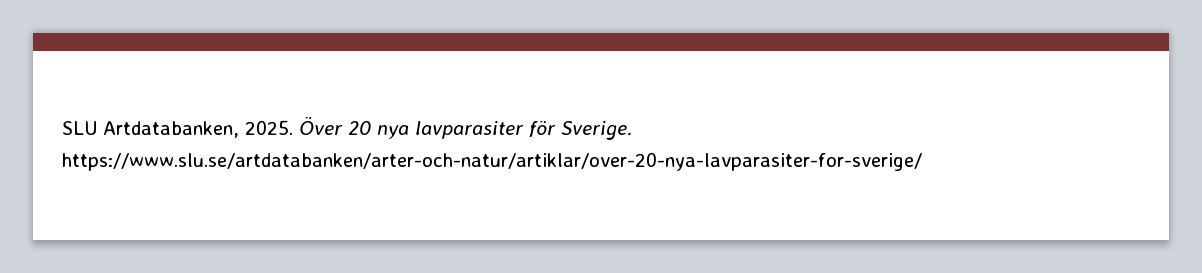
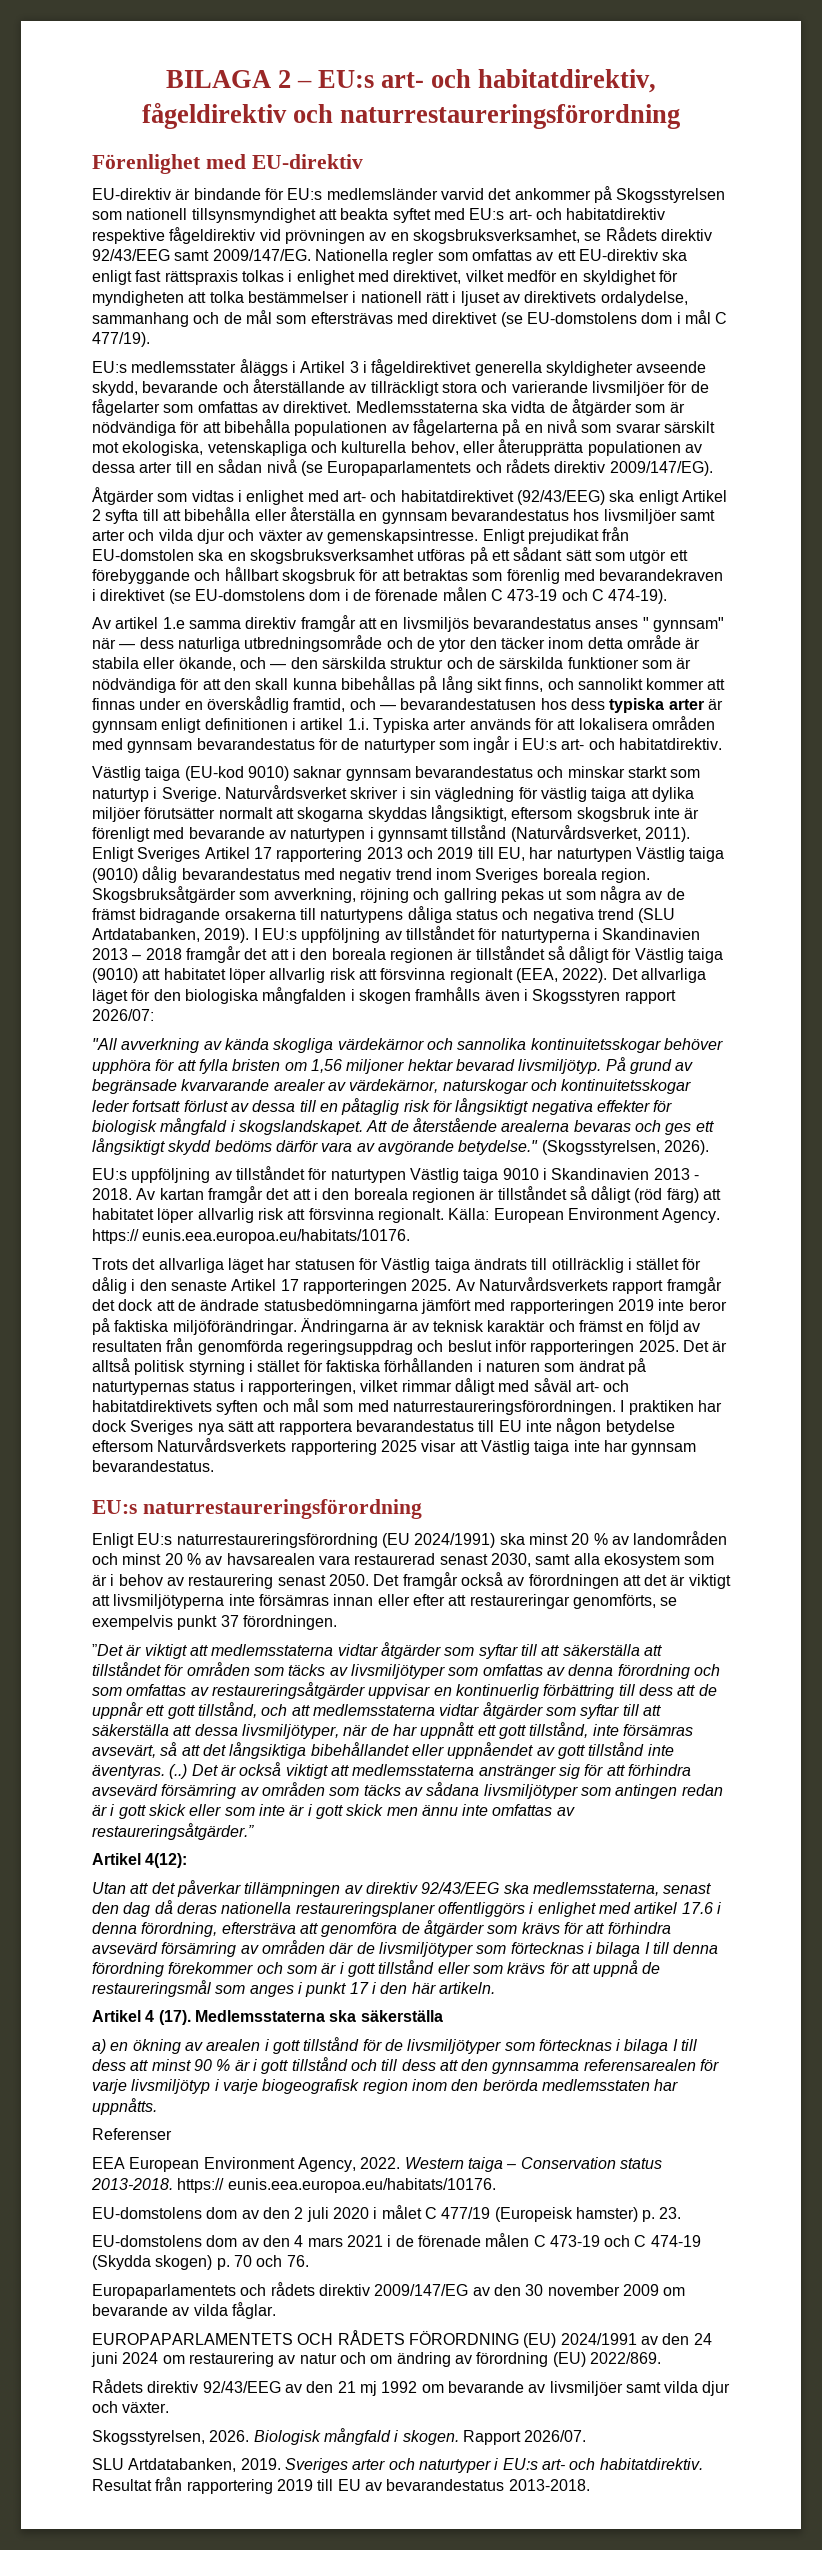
[62,117,632,140] [62,152,922,171] SLU Artdatabanken, 2025. Över 20 nya lavparasiter för Sverige. https://www.slu.se/artdatabanken/arter-och-natur/artiklar/over-20-nya-lavparasiter-for-sverige/ -> [165,69,657,93] [141,102,681,129] [92,154,363,174] [92,186,726,203] [92,208,666,223] [92,227,712,244] [92,249,688,264] [92,270,678,285] [92,291,688,306] [92,310,728,327] [92,332,150,347] [92,359,707,376] [92,379,709,396] [92,399,685,416] [92,419,715,436] [92,439,702,456] [92,459,713,476] [92,487,727,505] [92,507,715,524] [92,527,630,544] [92,547,688,564] [92,567,724,584] [92,587,668,604] [92,615,724,632] [92,635,701,652] [92,657,692,671] [92,676,726,693] [92,696,723,713] [92,716,715,733] [92,736,722,753] [92,766,701,781] [92,785,694,802] [92,805,700,822] [92,825,690,842] [92,847,725,862] [92,866,650,883] [92,886,685,903] [92,906,676,923] [92,926,701,943] [92,946,724,963] [92,968,706,983] [92,987,676,1004] [92,1009,154,1021] [92,1038,723,1053] [92,1057,694,1074] [92,1079,692,1094] [92,1098,673,1115] [92,1118,714,1135] [92,1138,709,1155] [92,1166,699,1183] [92,1186,722,1203] [92,1208,721,1223] [92,1229,411,1244] [92,1258,702,1273] [92,1277,722,1294] [92,1299,727,1314] [92,1318,700,1335] [92,1338,728,1355] [92,1358,646,1375] [92,1378,630,1395] [92,1398,722,1415] [92,1418,675,1435] [92,1438,697,1455] [92,1460,214,1472] [92,1499,422,1519] [92,1531,728,1548] [92,1553,715,1568] [92,1572,731,1589] [92,1594,678,1609] [92,1615,337,1630] [92,1642,662,1659] [92,1662,720,1679] [92,1682,717,1699] [92,1702,661,1719] [92,1722,693,1739] [92,1742,674,1759] [92,1762,691,1779] [92,1782,723,1799] [92,1804,575,1819] [92,1823,254,1840] [92,1853,188,1868] [92,1880,712,1897] [92,1900,721,1917] [92,1920,671,1937] [92,1940,719,1957] [92,1960,661,1977] [92,1980,495,1997] [92,2010,443,2025] [92,2037,698,2054] [92,2057,720,2074] [92,2079,679,2094] [92,2098,157,2115] [92,2128,172,2140] [92,2157,662,2172] [91,2178,496,2193] [92,2205,682,2222] [92,2233,701,2247] [92,2255,309,2270] [92,2282,686,2299] [92,2302,276,2319] [92,2330,712,2348] [91,2352,661,2367] [92,2379,731,2396] [92,2401,170,2413] [92,2428,587,2445] [92,2458,703,2473] [92,2477,590,2494] BILAGA 2 – EU:s art- och habitatdirektiv, fågeldirektiv och naturrestaureringsförordning // Förenlighet med EU-direktiv // EU-direktiv är bindande för EU:s medlemsländer varvid det ankommer på Skogsstyrelsen som nationell tillsynsmyndighet att beakta syftet med EU:s art- och habitatdirektiv respektive fågeldirektiv vid prövningen av en skogsbruksverksamhet, se Rådets direktiv 92/43/EEG samt 2009/147/EG. Nationella regler som omfattas av ett EU-direktiv ska enligt fast rättspraxis tolkas i enlighet med direktivet, vilket medför en skyldighet för myndigheten att tolka bestämmelser i nationell rätt i ljuset av direktivets ordalydelse, sammanhang och de mål som eftersträvas med direktivet (se EU-domstolens dom i mål C 477/19). // EU:s medlemsstater åläggs i Artikel 3 i fågeldirektivet generella skyldigheter avseende skydd, bevarande och återställande av tillräckligt stora och varierande livsmiljöer för de fågelarter som omfattas av direktivet. Medlemsstaterna ska vidta de åtgärder som är nödvändiga för att bibehålla populationen av fågelarterna på en nivå som svarar särskilt mot ekologiska, vetenskapliga och kulturella behov, eller återupprätta populationen av dessa arter till en sådan nivå (se Europaparlamentets och rådets direktiv 2009/147/EG). // Åtgärder som vidtas i enlighet med art- och habitatdirektivet (92/43/EEG) ska enligt Artikel 2 syfta till att bibehålla eller återställa en gynnsam bevarandestatus hos livsmiljöer samt arter och vilda djur och växter av gemenskapsintresse. Enligt prejudikat från EU-domstolen ska en skogsbruksverksamhet utföras på ett sådant sätt som utgör ett förebyggande och hållbart skogsbruk för att betraktas som förenlig med bevarandekraven i direktivet (se EU-domstolens dom i de förenade målen C 473-19 och C 474-19). // Av artikel 1.e samma direktiv framgår att en livsmiljös bevarandestatus anses " gynnsam" när — dess naturliga utbredningsområde och de ytor den täcker inom detta område är stabila eller ökande, och — den särskilda struktur och de särskilda funktioner som är nödvändiga för att den skall kunna bibehållas på lång sikt finns, och sannolikt kommer att finnas under en överskådlig framtid, och — bevarandestatusen hos dess typiska arter är gynnsam enligt definitionen i artikel 1.i. Typiska arter används för att lokalisera områden med gynnsam bevarandestatus för de naturtyper som ingår i EU:s art- och habitatdirektiv. // Västlig taiga (EU-kod 9010) saknar gynnsam bevarandestatus och minskar starkt som naturtyp i Sverige. Naturvårdsverket skriver i sin vägledning för västlig taiga att dylika miljöer förutsätter normalt att skogarna skyddas långsiktigt, eftersom skogsbruk inte är förenligt med bevarande av naturtypen i gynnsamt tillstånd (Naturvårdsverket, 2011). Enligt Sveriges Artikel 17 rapportering 2013 och 2019 till EU, har naturtypen Västlig taiga (9010) dålig bevarandestatus med negativ trend inom Sveriges boreala region. Skogsbruksåtgärder som avverkning, röjning och gallring pekas ut som några av de främst bidragande orsakerna till naturtypens dåliga status och negativa trend (SLU Artdatabanken, 2019). I EU:s uppföljning av tillståndet för naturtyperna i Skandinavien 2013 – 2018 framgår det att i den boreala regionen är tillståndet så dåligt för Västlig taiga (9010) att habitatet löper allvarlig risk att försvinna regionalt (EEA, 2022). Det allvarliga läget för den biologiska mångfalden i skogen framhålls även i Skogsstyren rapport 2026/07: // "All avverkning av kända skogliga värdekärnor och sannolika kontinuitetsskogar behöver upphöra för att fylla bristen om 1,56 miljoner hektar bevarad livsmiljötyp. På grund av begränsade kvarvarande arealer av värdekärnor, naturskogar och kontinuitetsskogar leder fortsatt förlust av dessa till en påtaglig risk för långsiktigt negativa effekter för biologisk mångfald i skogslandskapet. Att de återstående arealerna bevaras och ges ett långsiktigt skydd bedöms därför vara av avgörande betydelse." (Skogsstyrelsen, 2026). // EU:s uppföljning av tillståndet för naturtypen Västlig taiga 9010 i Skandinavien 2013 - 2018. Av kartan framgår det att i den boreala regionen är tillståndet så dåligt (röd färg) att habitatet löper allvarlig risk att försvinna regionalt. Källa: European Environment Agency. https:// eunis.eea.europoa.eu/habitats/10176. // Trots det allvarliga läget har statusen för Västlig taiga ändrats till otillräcklig i stället för dålig i den senaste Artikel 17 rapporteringen 2025. Av Naturvårdsverkets rapport framgår det dock att de ändrade statusbedömningarna jämfört med rapporteringen 2019 inte beror på faktiska miljöförändringar. Ändringarna är av teknisk karaktär och främst en följd av resultaten från genomförda regeringsuppdrag och beslut inför rapporteringen 2025. Det är alltså politisk styrning i stället för faktiska förhållanden i naturen som ändrat på naturtypernas status i rapporteringen, vilket rimmar dåligt med såväl art- och habitatdirektivets syften och mål som med naturrestaureringsförordningen. I praktiken har dock Sveriges nya sätt att rapportera bevarandestatus till EU inte någon betydelse eftersom Naturvårdsverkets rapportering 2025 visar att Västlig taiga inte har gynnsam bevarandestatus. // EU:s naturrestaureringsförordning // Enligt EU:s naturrestaureringsförordning (EU 2024/1991) ska minst 20 % av landområden och minst 20 % av havsarealen vara restaurerad senast 2030, samt alla ekosystem som är i behov av restaurering senast 2050. Det framgår också av förordningen att det är viktigt att livsmiljötyperna inte försämras innan eller efter att restaureringar genomförts, se exempelvis punkt 37 förordningen. // ”Det är viktigt att medlemsstaterna vidtar åtgärder som syftar till att säkerställa att tillståndet för områden som täcks av livsmiljötyper som omfattas av denna förordning och som omfattas av restaureringsåtgärder uppvisar en kontinuerlig förbättring till dess att de uppnår ett gott tillstånd, och att medlemsstaterna vidtar åtgärder som syftar till att säkerställa att dessa livsmiljötyper, när de har uppnått ett gott tillstånd, inte försämras avsevärt, så att det långsiktiga bibehållandet eller uppnåendet av gott tillstånd inte äventyras. (..) Det är också viktigt att medlemsstaterna anstränger sig för att förhindra avsevärd försämring av områden som täcks av sådana livsmiljötyper som antingen redan är i gott skick eller som inte är i gott skick men ännu inte omfattas av restaureringsåtgärder.” // Artikel 4(12): // Utan att det påverkar tillämpningen av direktiv 92/43/EEG ska medlemsstaterna, senast den dag då deras nationella restaureringsplaner offentliggörs i enlighet med artikel 17.6 i denna förordning, eftersträva att genomföra de åtgärder som krävs för att förhindra avsevärd försämring av områden där de livsmiljötyper som förtecknas i bilaga I till denna förordning förekommer och som är i gott tillstånd eller som krävs för att uppnå de restaureringsmål som anges i punkt 17 i den här artikeln. // Artikel 4 (17). Medlemsstaterna ska säkerställa // a) en ökning av arealen i gott tillstånd för de livsmiljötyper som förtecknas i bilaga I till dess att minst 90 % är i gott tillstånd och till dess att den gynnsamma referensarealen för varje livsmiljötyp i varje biogeografisk region inom den berörda medlemsstaten har uppnåtts. // Referenser // EEA European Environment Agency, 2022. Western taiga – Conservation status 2013-2018. https:// eunis.eea.europoa.eu/habitats/10176. // EU-domstolens dom av den 2 juli 2020 i målet C 477/19 (Europeisk hamster) p. 23. // EU-domstolens dom av den 4 mars 2021 i de förenade målen C 473-19 och C 474-19 (Skydda skogen) p. 70 och 76. // Europaparlamentets och rådets direktiv 2009/147/EG av den 30 november 2009 om bevarande av vilda fåglar. // EUROPAPARLAMENTETS OCH RÅDETS FÖRORDNING (EU) 2024/1991 av den 24 juni 2024 om restaurering av natur och om ändring av förordning (EU) 2022/869. // Rådets direktiv 92/43/EEG av den 21 mj 1992 om bevarande av livsmiljöer samt vilda djur och växter. // Skogsstyrelsen, 2026. Biologisk mångfald i skogen. Rapport 2026/07. // SLU Artdatabanken, 2019. Sveriges arter och naturtyper i EU:s art- och habitatdirektiv. Resultat från rapportering 2019 till EU av bevarandestatus 2013-2018.

